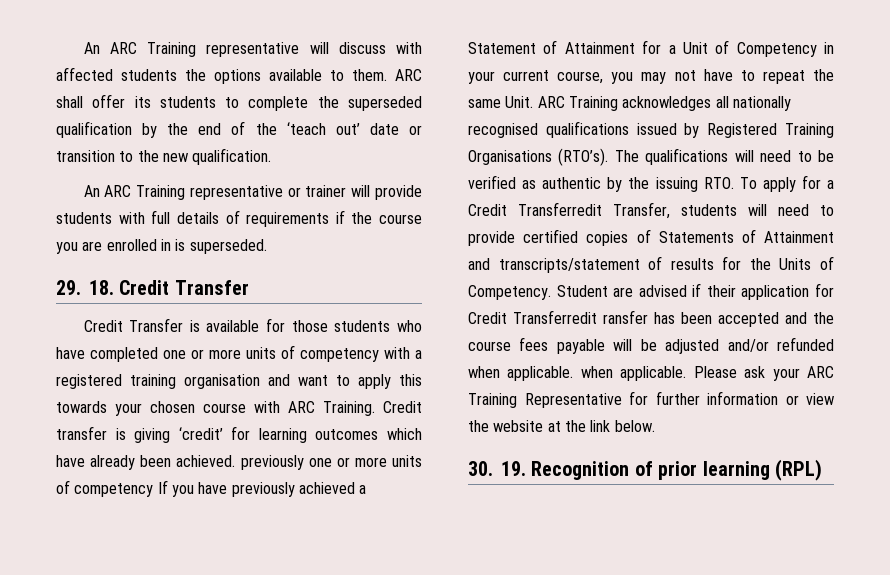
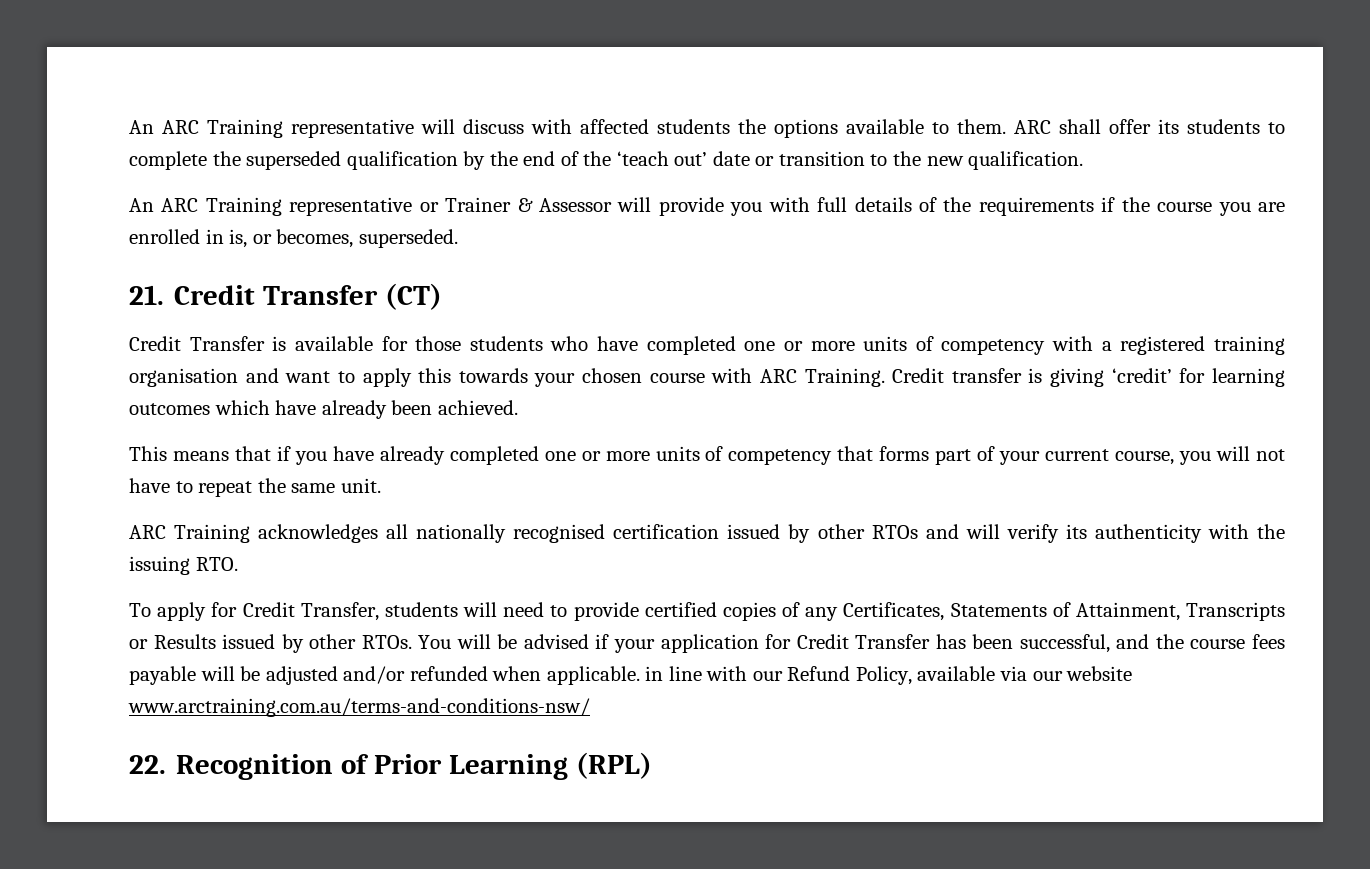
[305,185,347,197] trainer -> [445,197,613,212] Trainer & Assessor
[56,212,112,224] students -> [730,202,763,216] you
(240, 217) none -> [943,197,972,212] the
[175,239,186,251] is -> [229,229,354,248] is, or becomes,
[56,280,249,295] 29. 18. Credit Transfer -> [129,283,442,310] 21. Credit Transfer (CT)
[240,455,422,470] [56,480,367,497] [468,40,834,57] previously one or more units of competency If you have previously achieved a Statement of Attainment for a Unit of Competency in -> [129,446,996,465] // This means that if you have already completed one or more units of competency that forms part of
[641,72,667,84] may -> [1216,446,1251,461] will
[505,96,534,108] Unit. -> [340,478,381,493] unit. //
[545,121,834,138] [468,148,834,166] [468,175,623,192] qualifications issued by Registered Training Organisations (RTO’s). The qualifications will need to be verified as authentic by -> [613,524,1249,543] certification issued by other RTOs and will verify its authenticity with
(734, 183) none -> (238, 564) //
[827,180,834,189] [468,202,602,216] a Credit Transferredit -> [242,602,295,617] Credit
[658,229,835,243] [468,256,834,273] [468,285,634,300] Statements of Attainment and transcripts/statement of results for the Units of Competency. Student are -> [805,602,1285,621] [129,634,518,653] any Certificates, Statements of Attainment, Transcripts or Results issued by other RTOs. You will be
[706,285,736,297] their -> [614,639,656,653] your
[513,310,648,324] Transferredit ransfer -> [855,634,931,649] Transfer
[718,312,779,327] accepted -> [1019,634,1110,653] successful,
[580,366,834,381] [468,391,834,408] [468,420,655,432] [468,461,770,480] when applicable. Please ask your ARC Training Representative for further information or view the website at the link below. // 30. 19. Recognition of prior learning -> [645,666,1133,685] [128,698,590,717] [129,754,568,780] in line with our Refund Policy, available via our website www.arctraining.com.au/terms-and-conditions-nsw/ // 22. Recognition of Prior Learning

